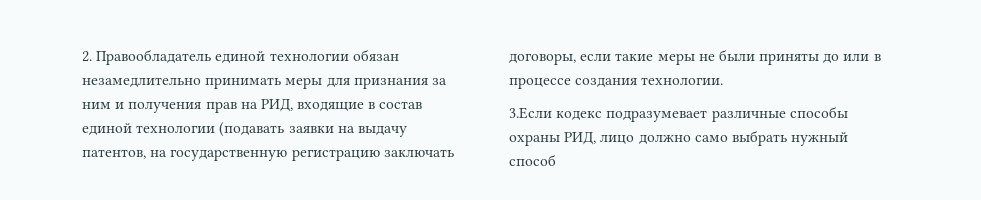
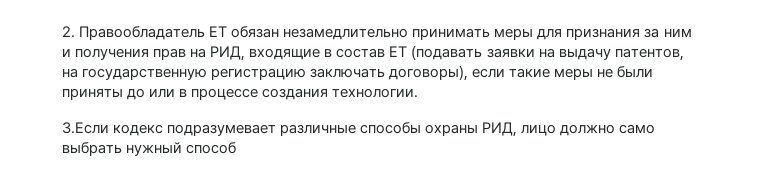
[215,51,349,64] единой технологии -> [209,26,228,37] ЕТ
[82,123,216,136] единой технологии -> [389,46,408,57] ЕТ
[509,53,576,65] договоры, -> [389,65,469,81] договоры),

